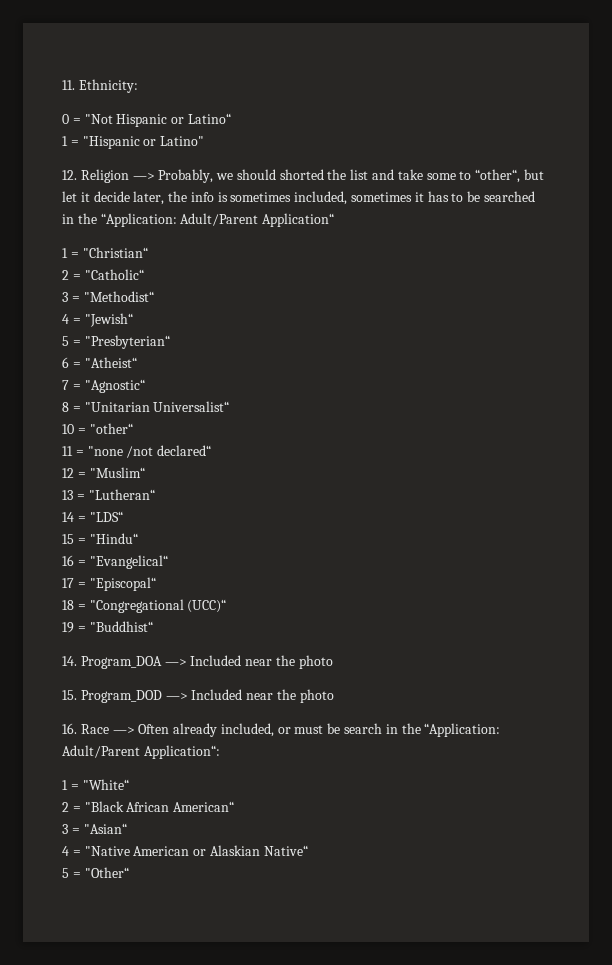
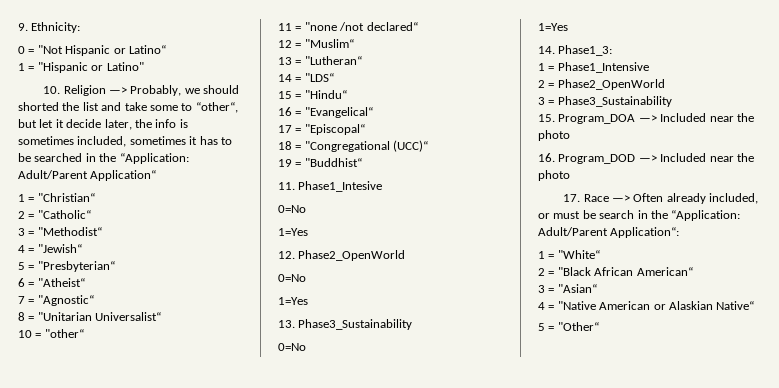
[62,80,75,90] 11. -> [18,23,28,31] 9.
[62,170,77,180] 12. -> [43,86,61,94] 10.
[62,656,77,666] 14. -> [278,181,383,192] [278,205,306,213] [278,228,308,236] [278,250,406,261] [278,274,306,282] [278,297,308,305] [278,319,413,330] [278,343,306,351] [538,23,568,31] [538,45,613,56] [538,62,649,73] [538,79,665,90] [538,96,672,107] [538,114,555,122] 11. Phase1_Intesive // 0=No // 1=Yes // 12. Phase2_OpenWorld // 0=No // 1=Yes // 13. Phase3_Sustainability // 0=No // 1=Yes // 14. Phase1_3: // 1 = Phase1_Intensive // 2 = Phase2_OpenWorld // 3 = Phase3_Sustainability // 15.
[62,690,77,700] 15. -> [538,153,555,162] 16.
[62,723,77,734] 16. -> [563,194,581,202] 17.

